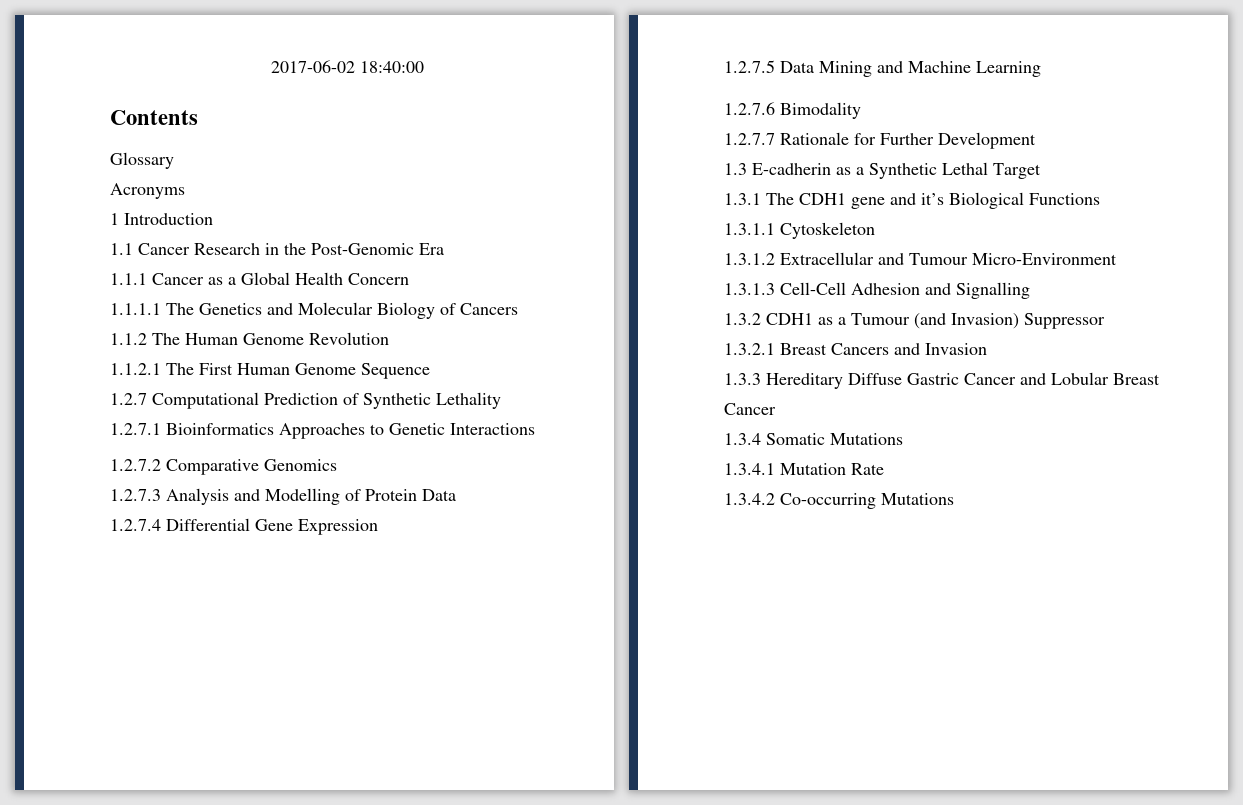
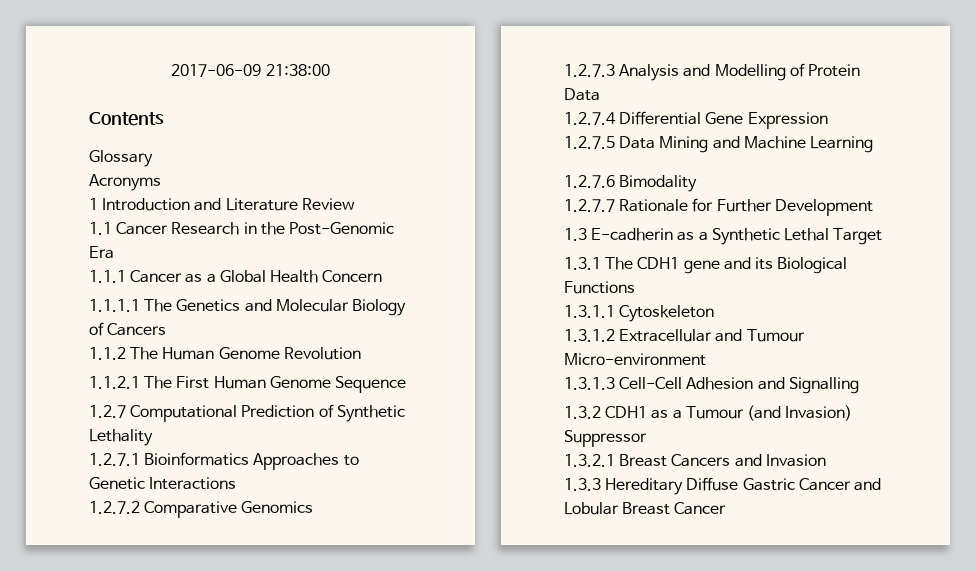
[271,60,424,73] 2017-06-02 18:40:00 -> [171,64,330,77] 2017-06-09 21:38:00
(213, 219) none -> [194,198,355,211] and Literature Review
[921,193,944,205] it’s -> [754,257,773,270] its
[972,253,1117,265] Micro-Environment -> [564,353,706,366] Micro-environment
[724,433,903,445] [724,463,884,475] [724,493,954,509] // 1.3.4 Somatic Mutations // 1.3.4.1 Mutation Rate // 1.3.4.2 Co-occurring Mutations -> (727, 508) none

